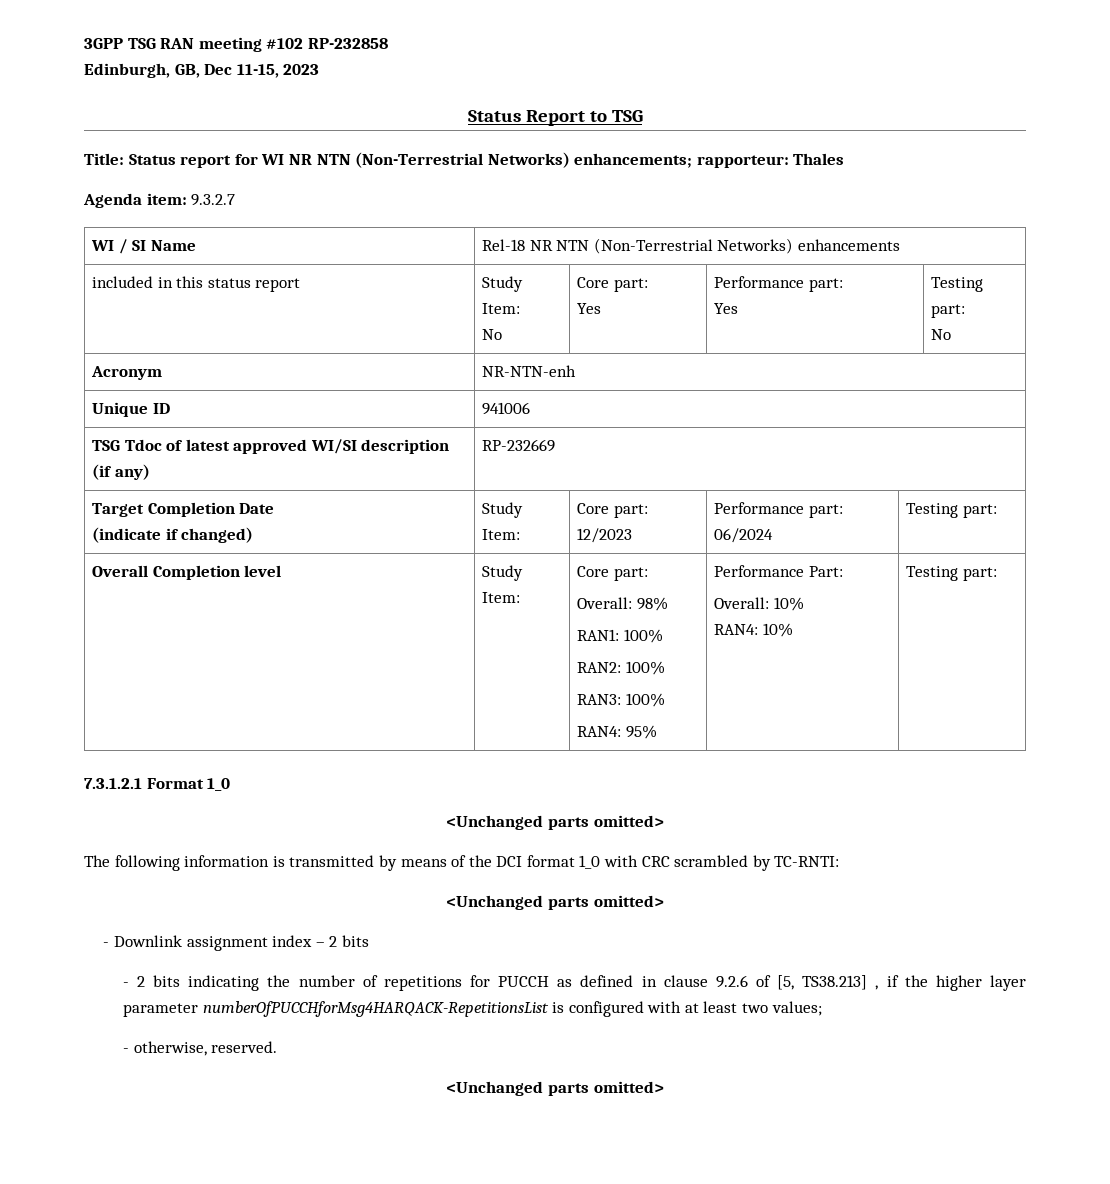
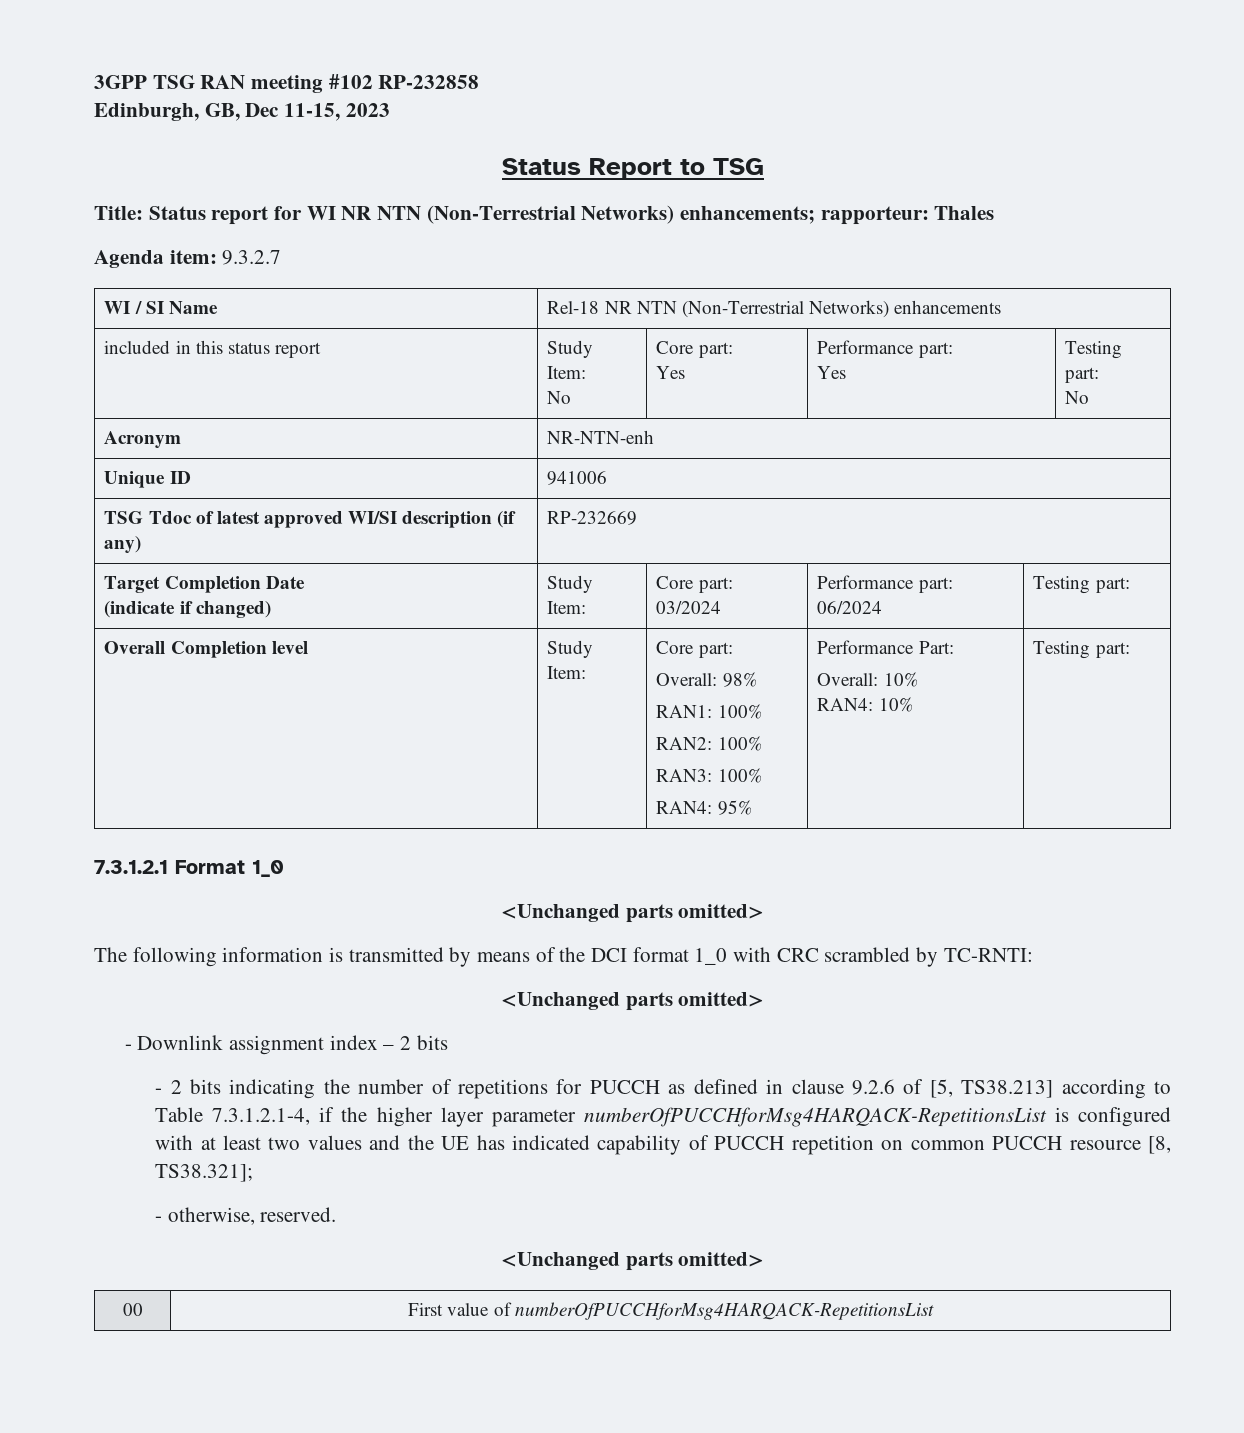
[576,528,632,543] 12/2023 -> [656,601,722,614] 03/2024
[875,985,879,990] , -> [1061,1079,1171,1099] [155,1107,311,1125] according to Table 7.3.1.2.1-4,
[771,1001,822,1016] values; -> [307,1135,1171,1155] [155,1164,254,1182] values and the UE has indicated capability of PUCCH repetition on common PUCCH resource [8, TS38.321];
(664, 1087) none -> [122,1303,143,1316] [408,1302,934,1320] // 00 | First value of numberOfPUCCHforMsg4HARQACK-RepetitionsList

